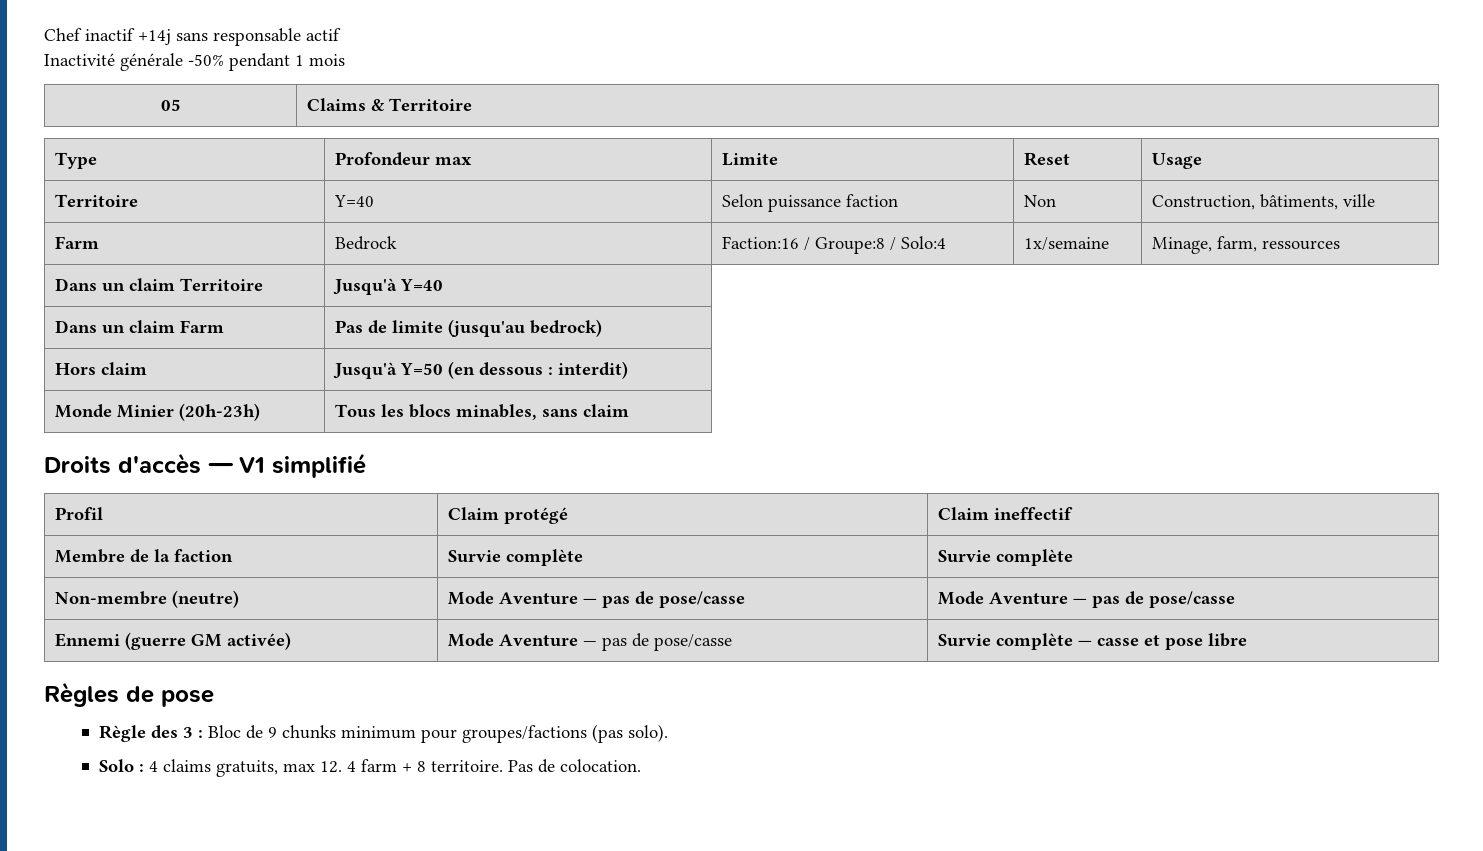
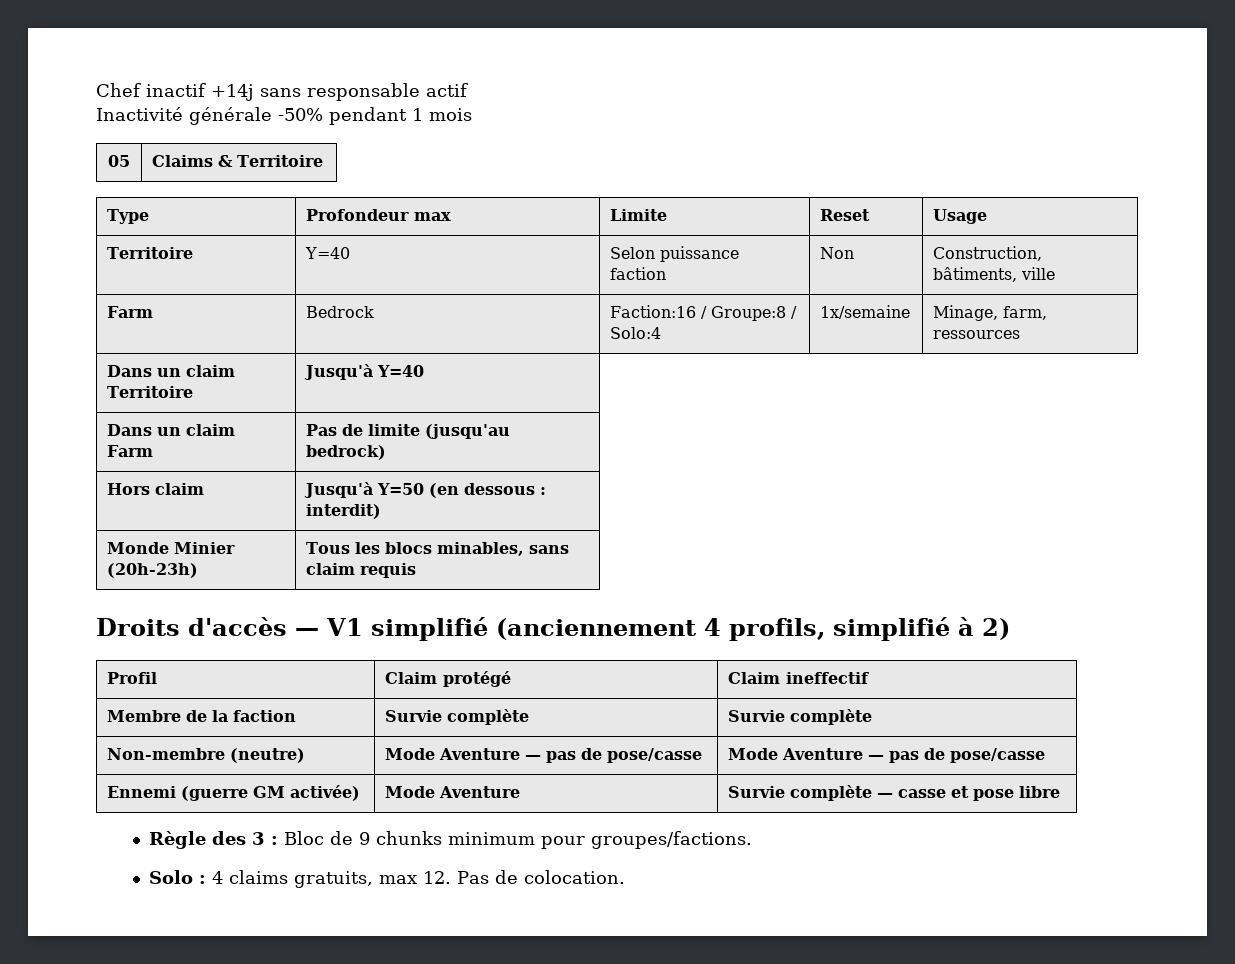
(629, 410) none -> [360,563,417,578] requis
(366, 465) none -> [496,617,1010,641] (anciennement 4 profils, simplifié à 2)
[582,633,732,651] — pas de pose/casse -> (521, 792) none
[44,682,214,707] // Règles de pose -> (1061, 792) none
[461,724,668,743] groupes/factions (pas solo). -> [591,831,753,849] groupes/factions.
[346,759,503,772] 4 farm + 8 territoire. -> (452, 877) none

